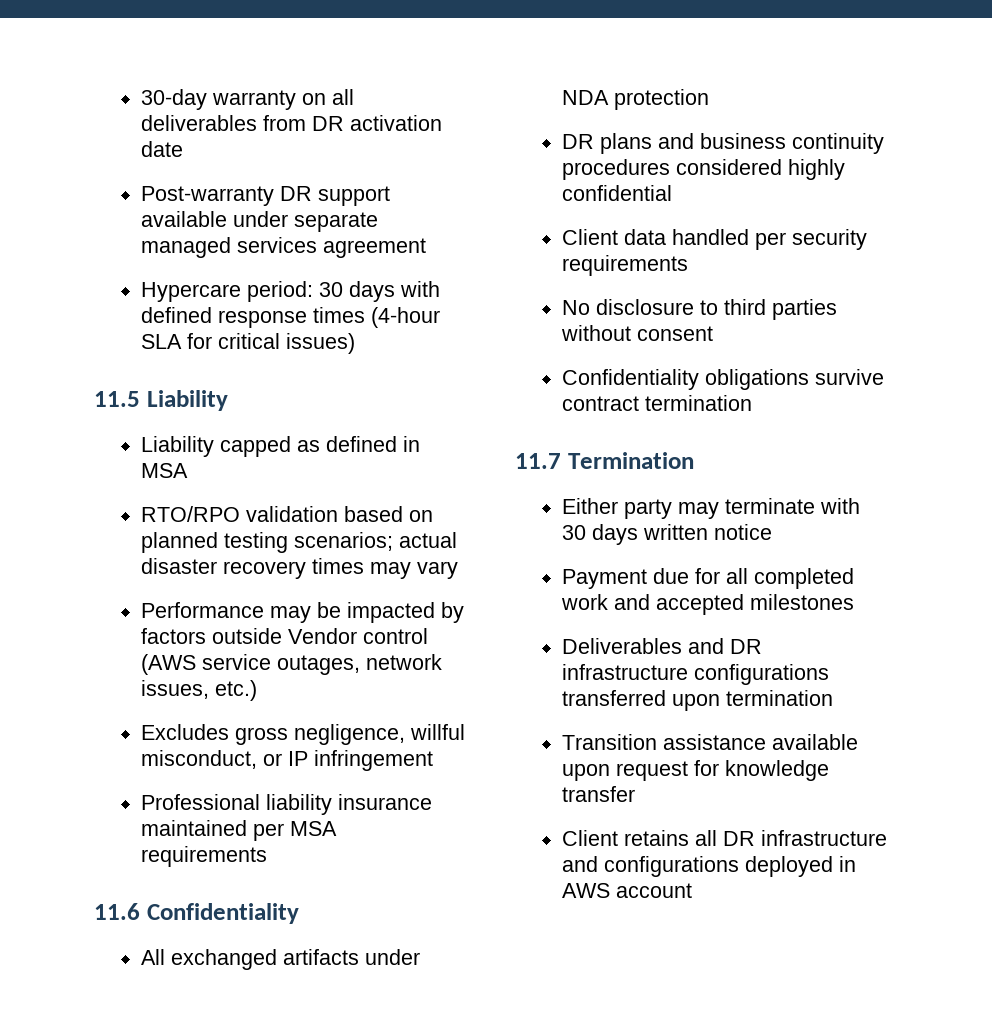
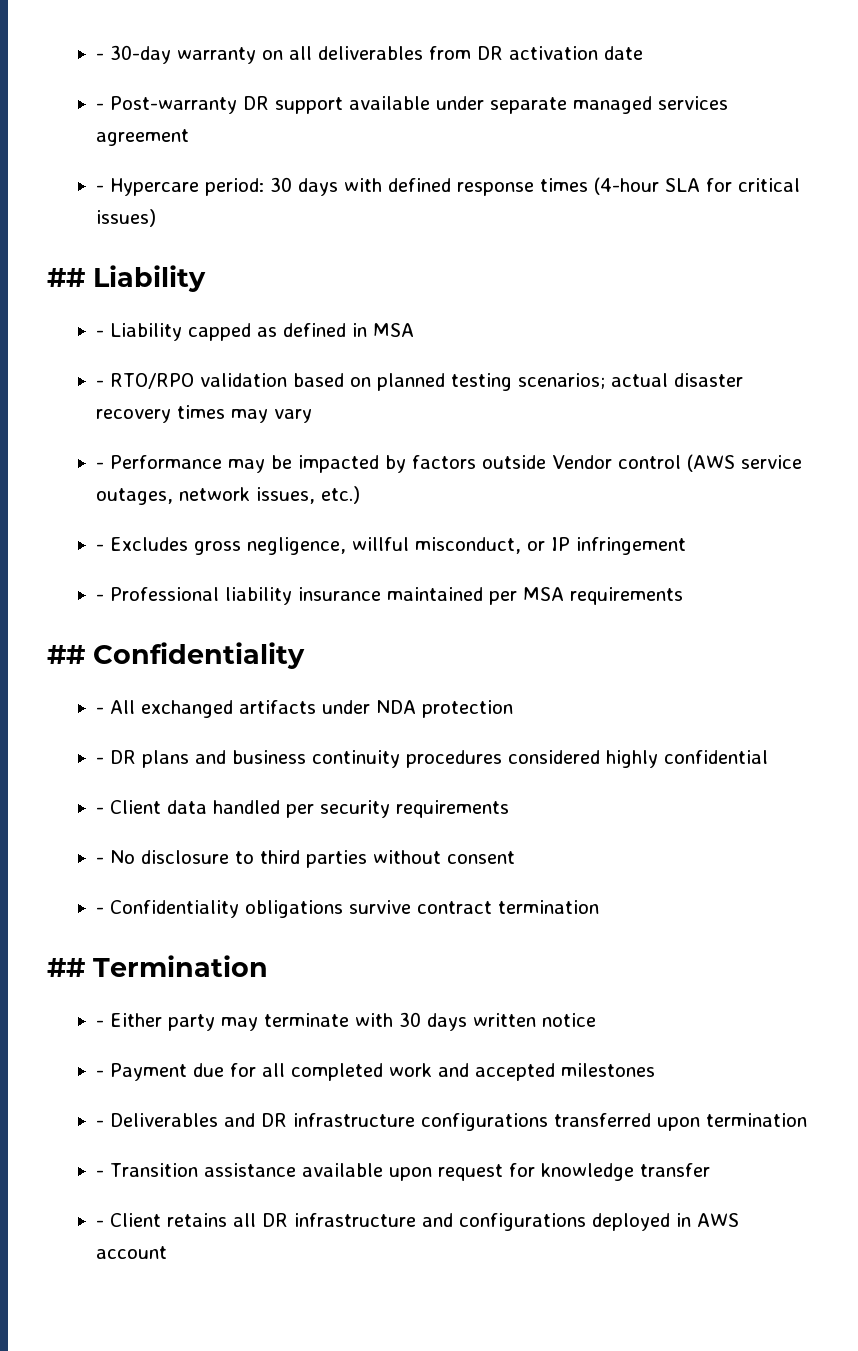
(141, 99) none -> [96,53,105,60] -
(184, 149) none -> [96,103,105,110] -
(427, 248) none -> [96,185,105,192] -
[94,391,140,407] 11.5 -> [47,268,85,287] ##
(228, 400) none -> [96,330,105,337] -
(189, 470) none -> [96,380,105,387] -
(459, 570) none -> [96,462,105,469] -
(258, 690) none -> [96,544,105,551] -
(434, 760) none -> [96,594,105,601] -
[94,903,140,920] 11.6 -> [47,645,85,664] ##
(299, 913) none -> [96,707,105,714] -
(710, 99) none -> [96,757,105,764] -
(673, 193) none -> [96,807,105,814] -
(689, 265) none -> [96,857,105,864] -
(714, 333) none -> [96,907,105,914] -
[515,453,561,469] 11.7 -> [47,958,85,977] ##
(694, 460) none -> [96,1020,105,1027] -
(773, 532) none -> [96,1070,105,1077] -
(855, 602) none -> [96,1120,105,1127] -
(834, 698) none -> [96,1170,105,1177] -
(636, 794) none -> [96,1220,105,1227] -

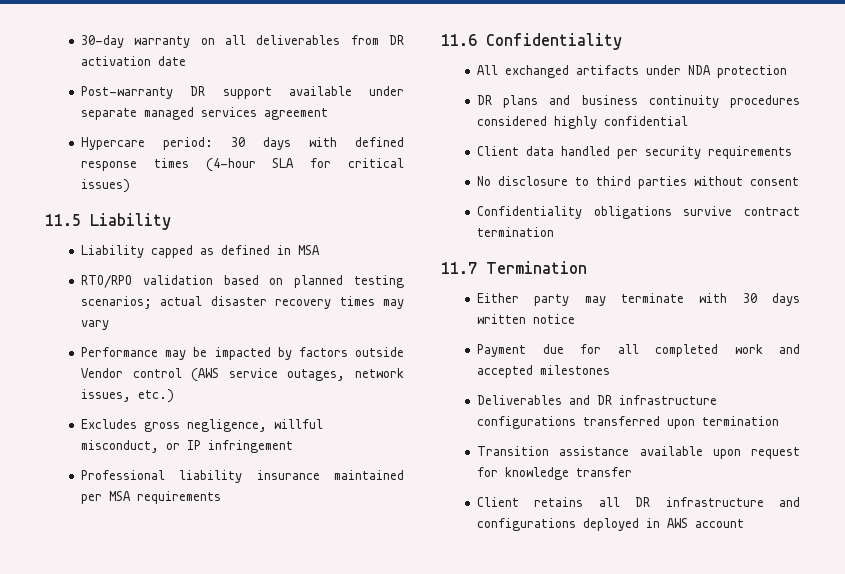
[96,53,105,60] - -> (81, 41) none
[96,103,105,110] - -> (187, 61) none
[96,185,105,192] - -> (329, 114) none
[47,268,85,287] ## -> [45,214,81,226] 11.5
[96,330,105,337] - -> (171, 221) none
[96,380,105,387] - -> (321, 250) none
[96,462,105,469] - -> (110, 325) none
[96,544,105,551] - -> (175, 396) none
[96,594,105,601] - -> (294, 446) none
[47,645,85,664] ## -> [441,34,477,46] 11.6
[96,707,105,714] - -> (622, 41) none
[96,757,105,764] - -> (788, 71) none
[96,807,105,814] - -> (689, 121) none
[96,857,105,864] - -> (793, 152) none
[96,907,105,914] - -> (800, 181) none
[47,958,85,977] ## -> [441,262,477,274] 11.7
[96,1020,105,1027] - -> (587, 267) none
[96,1070,105,1077] - -> (576, 319) none
[96,1120,105,1127] - -> (611, 370) none
[96,1170,105,1177] - -> (780, 421) none
[96,1220,105,1227] - -> (633, 472) none

